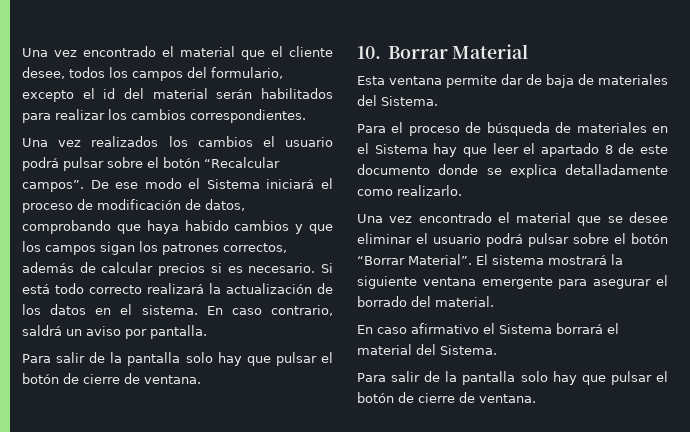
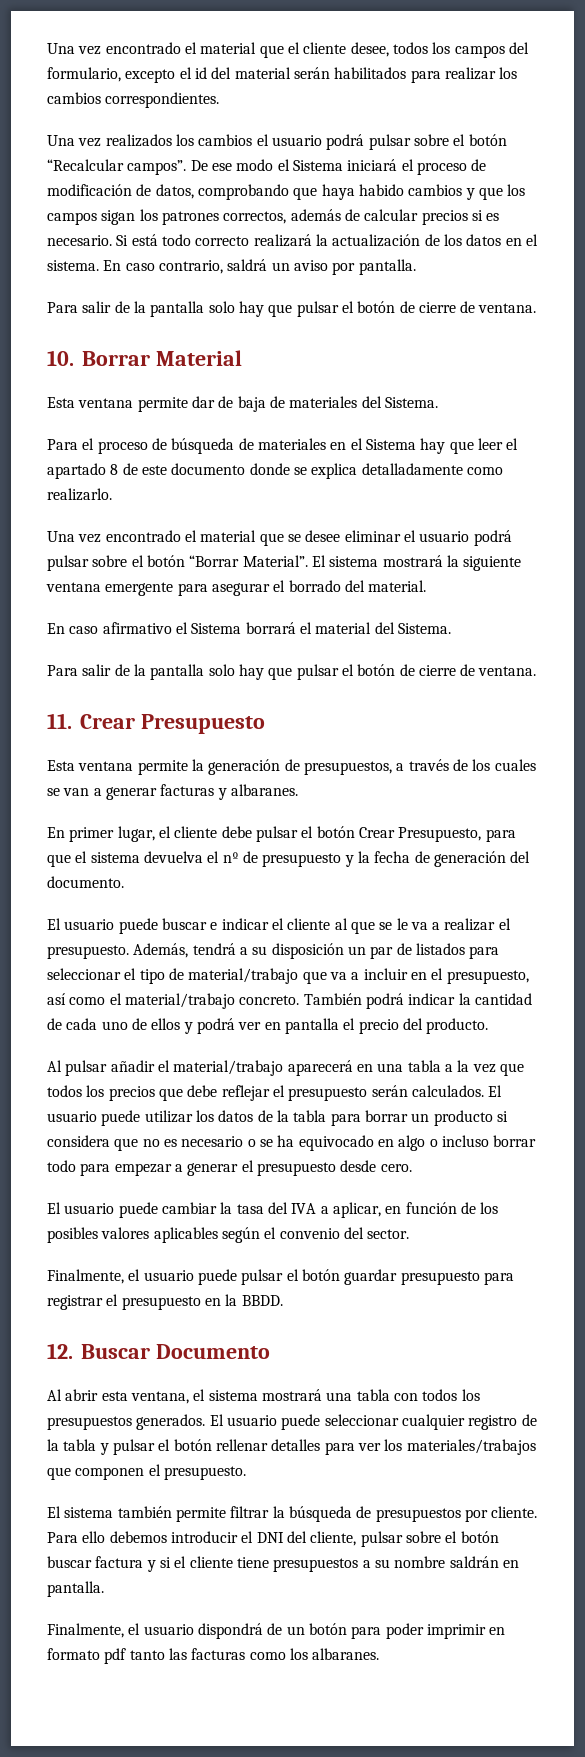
(536, 398) none -> [47,713,265,734] [47,759,536,775] [47,784,298,800] [47,826,516,842] [47,851,531,867] [47,876,124,888] [47,918,511,934] [47,943,500,959] [47,968,529,984] [47,993,532,1009] [47,1018,489,1034] [47,1060,524,1076] [47,1085,503,1101] [47,1110,508,1126] [47,1135,537,1151] [47,1160,412,1176] [47,1202,499,1218] [47,1227,410,1243] [47,1269,514,1285] [47,1294,283,1310] [47,1343,270,1359] [47,1389,480,1404] [47,1414,537,1430] [47,1439,536,1455] [47,1464,246,1480] [47,1506,538,1522] [47,1531,499,1547] [47,1556,519,1572] [47,1581,104,1597] [47,1623,506,1639] [47,1648,380,1664] // 11. Crear Presupuesto // Esta ventana permite la generación de presupuestos, a través de los cuales se van a generar facturas y albaranes. // En primer lugar, el cliente debe pulsar el botón Crear Presupuesto, para que el sistema devuelva el nº de presupuesto y la fecha de generación del documento. // El usuario puede buscar e indicar el cliente al que se le va a realizar el presupuesto. Además, tendrá a su disposición un par de listados para seleccionar el tipo de material/trabajo que va a incluir en el presupuesto, así como el material/trabajo concreto. También podrá indicar la cantidad de cada uno de ellos y podrá ver en pantalla el precio del producto. // Al pulsar añadir el material/trabajo aparecerá en una tabla a la vez que todos los precios que debe reflejar el presupuesto serán calculados. El usuario puede utilizar los datos de la tabla para borrar un producto si considera que no es necesario o se ha equivocado en algo o incluso borrar todo para empezar a generar el presupuesto desde cero. // El usuario puede cambiar la tasa del IVA a aplicar, en función de los posibles valores aplicables según el convenio del sector. // Finalmente, el usuario puede pulsar el botón guardar presupuesto para registrar el presupuesto en la BBDD. // 12. Buscar Documento // Al abrir esta ventana, el sistema mostrará una tabla con todos los presupuestos generados. El usuario puede seleccionar cualquier registro de la tabla y pulsar el botón rellenar detalles para ver los materiales/trabajos que componen el presupuesto. // El sistema también permite filtrar la búsqueda de presupuestos por cliente. Para ello debemos introducir el DNI del cliente, pulsar sobre el botón buscar factura y si el cliente tiene presupuestos a su nombre saldrán en pantalla. // Finalmente, el usuario dispondrá de un botón para poder imprimir en formato pdf tanto las facturas como los albaranes.

